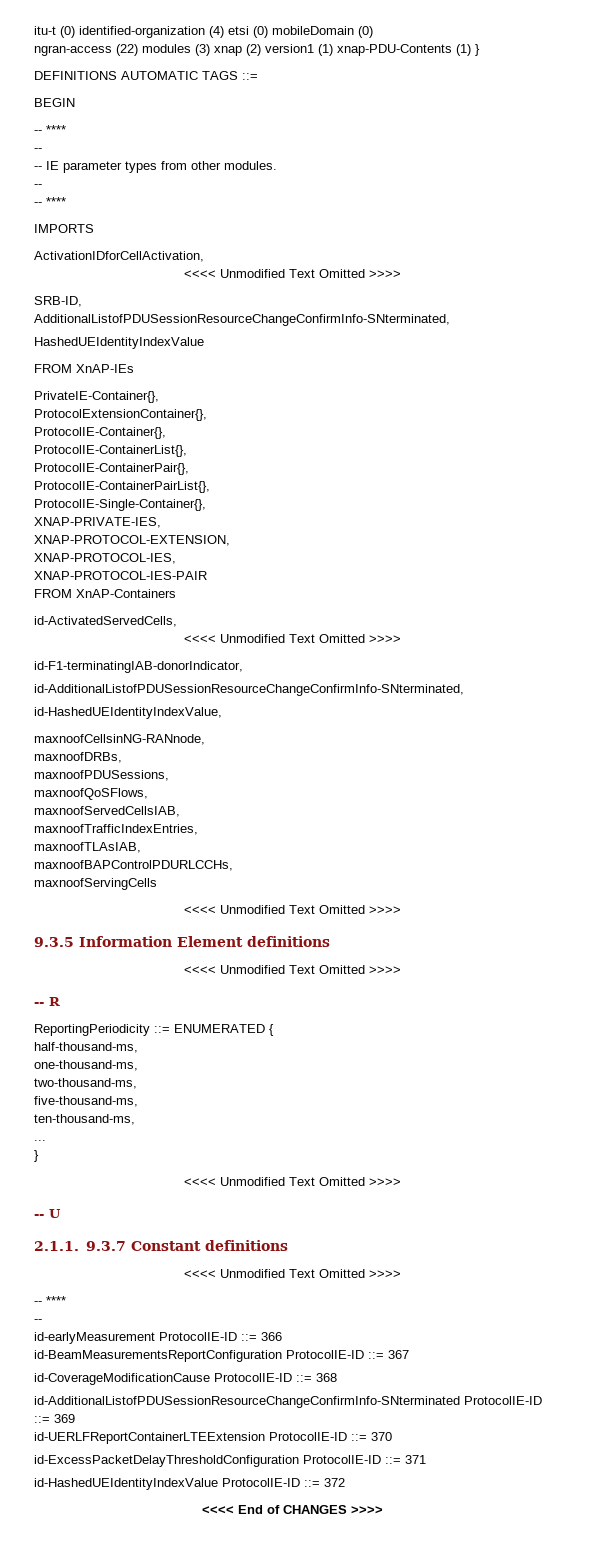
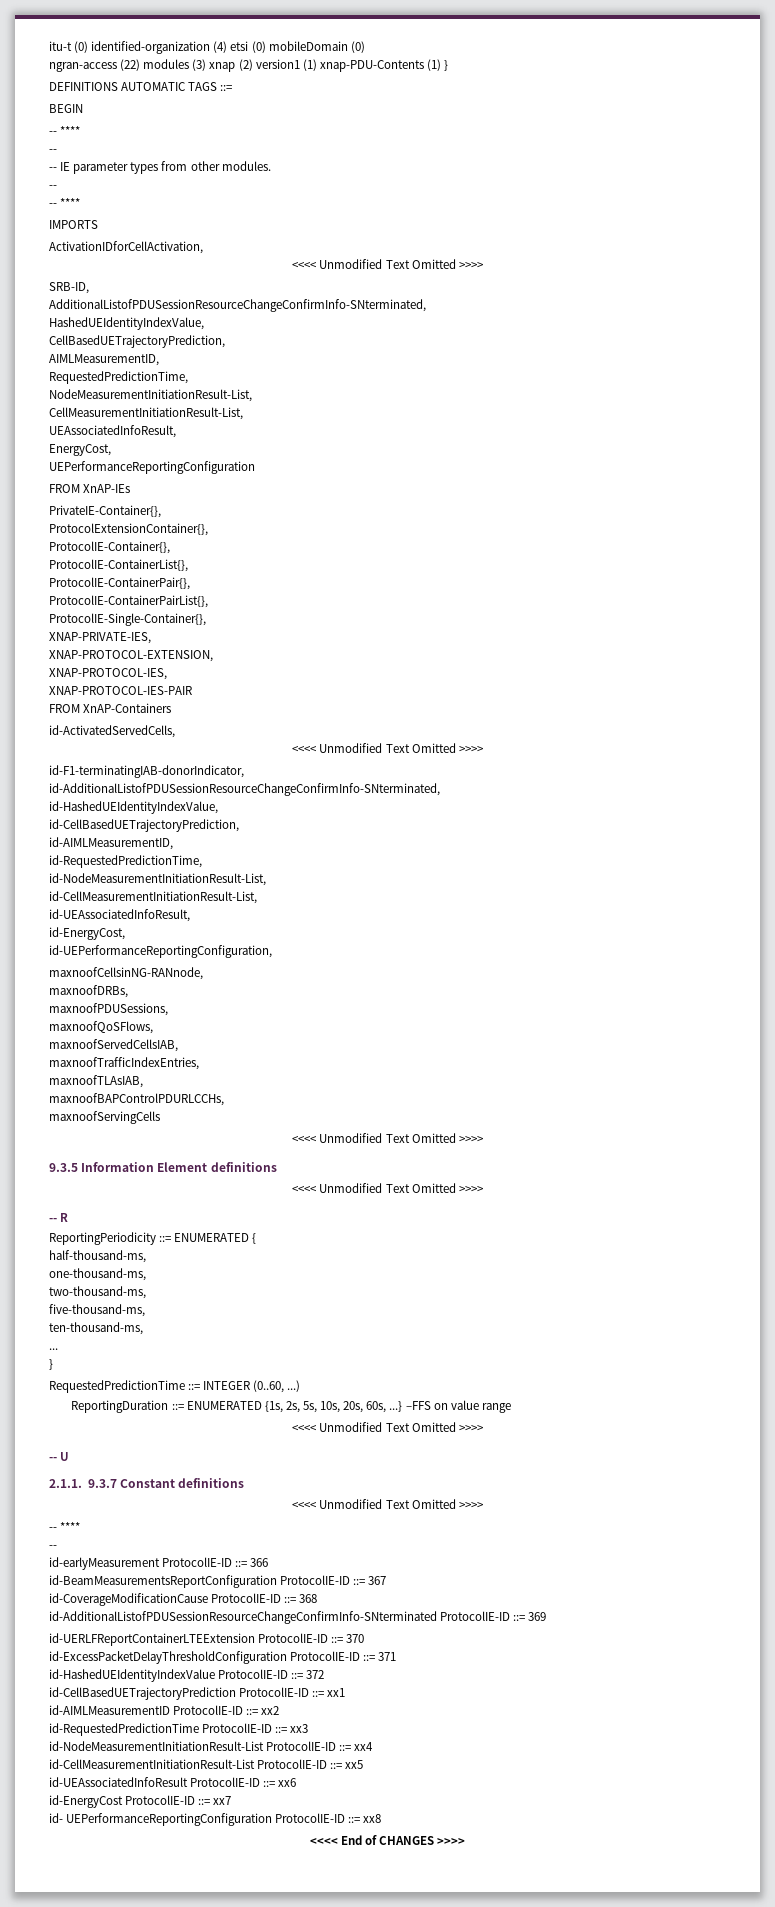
[34,337,204,349] HashedUEIdentityIndexValue -> [49,317,204,330] [49,335,225,348] [49,354,159,366] [49,371,188,384] [49,389,252,402] [49,407,243,420] [49,425,176,438] [49,444,111,456] [49,461,255,474] HashedUEIdentityIndexValue, // CellBasedUETrajectoryPrediction, // AIMLMeasurementID, // RequestedPredictionTime, // NodeMeasurementInitiationResult-List, // CellMeasurementInitiationResult-List, // UEAssociatedInfoResult, // EnergyCost, // UEPerformanceReportingConfiguration
(222, 713) none -> [49,819,239,832] [49,837,173,850] [49,855,202,868] [49,873,266,886] [49,891,257,904] [49,909,190,922] [49,927,125,940] [49,945,272,958] // id-CellBasedUETrajectoryPrediction, // id-AIMLMeasurementID, // id-RequestedPredictionTime, // id-NodeMeasurementInitiationResult-List, // id-CellMeasurementInitiationResult-List, // id-UEAssociatedInfoResult, // id-EnergyCost, // id-UEPerformanceReportingConfiguration,
(39, 1156) none -> [49,1380,301,1393] [71,1400,511,1413] // RequestedPredictionTime ::= INTEGER (0..60, ...) // ReportingDuration ::= ENUMERATED {1s, 2s, 5s, 10s, 20s, 60s, ...} –FFS on value range
(345, 1482) none -> [49,1687,346,1700] [49,1705,280,1715] [49,1723,309,1736] [49,1741,374,1751] [49,1759,364,1769] [49,1777,297,1787] [49,1795,232,1808] [49,1813,382,1826] // id-CellBasedUETrajectoryPrediction ProtocolIE-ID ::= xx1 // id-AIMLMeasurementID ProtocolIE-ID ::= xx2 // id-RequestedPredictionTime ProtocolIE-ID ::= xx3 // id-NodeMeasurementInitiationResult-List ProtocolIE-ID ::= xx4 // id-CellMeasurementInitiationResult-List ProtocolIE-ID ::= xx5 // id-UEAssociatedInfoResult ProtocolIE-ID ::= xx6 // id-EnergyCost ProtocolIE-ID ::= xx7 // id- UEPerformanceReportingConfiguration ProtocolIE-ID ::= xx8

